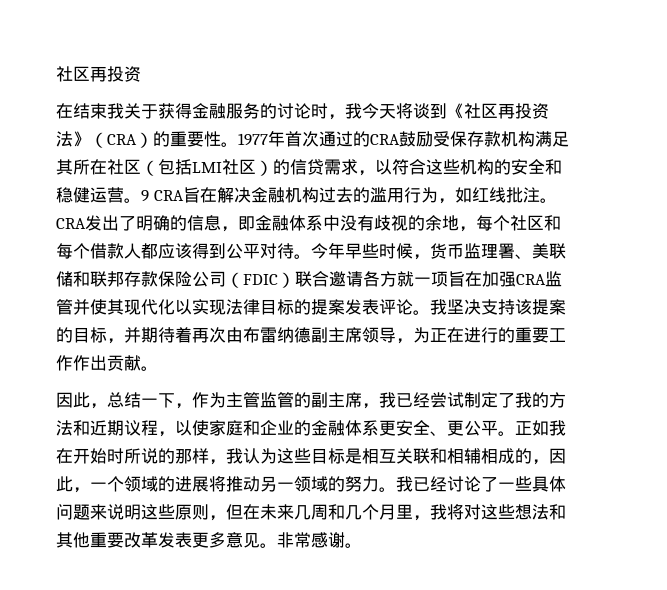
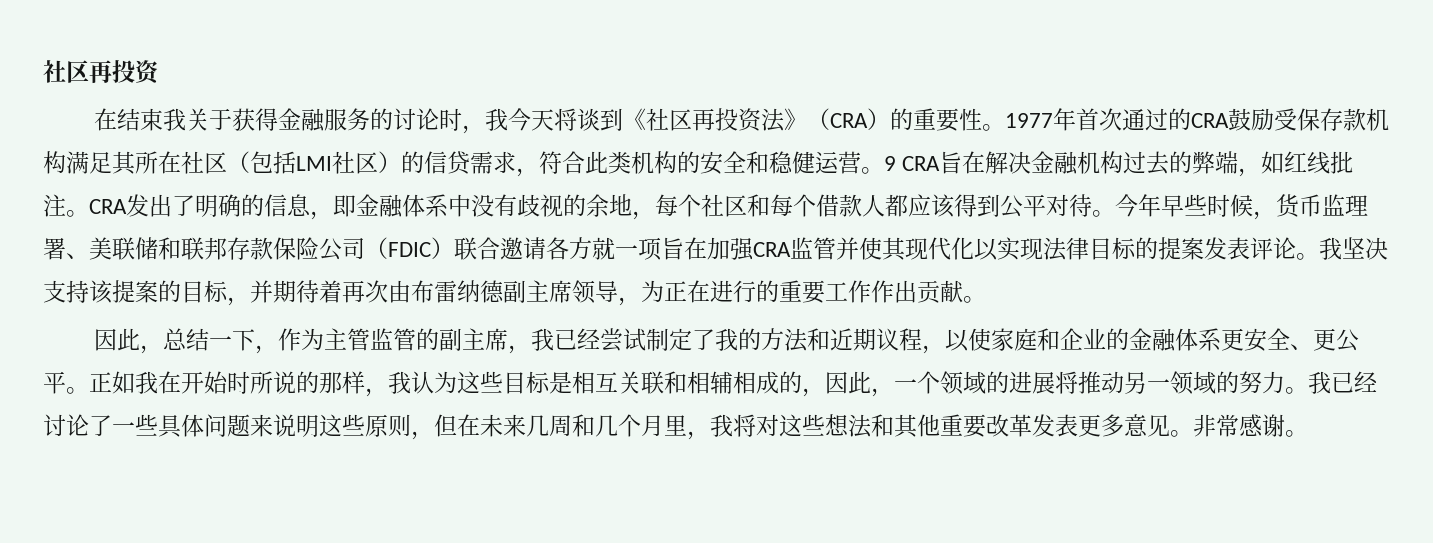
[375,159,460,175] 以符合这些 -> [539,151,631,174] 符合此类
[369,187,438,203] 滥用行为 -> [1192,151,1239,174] 弊端

